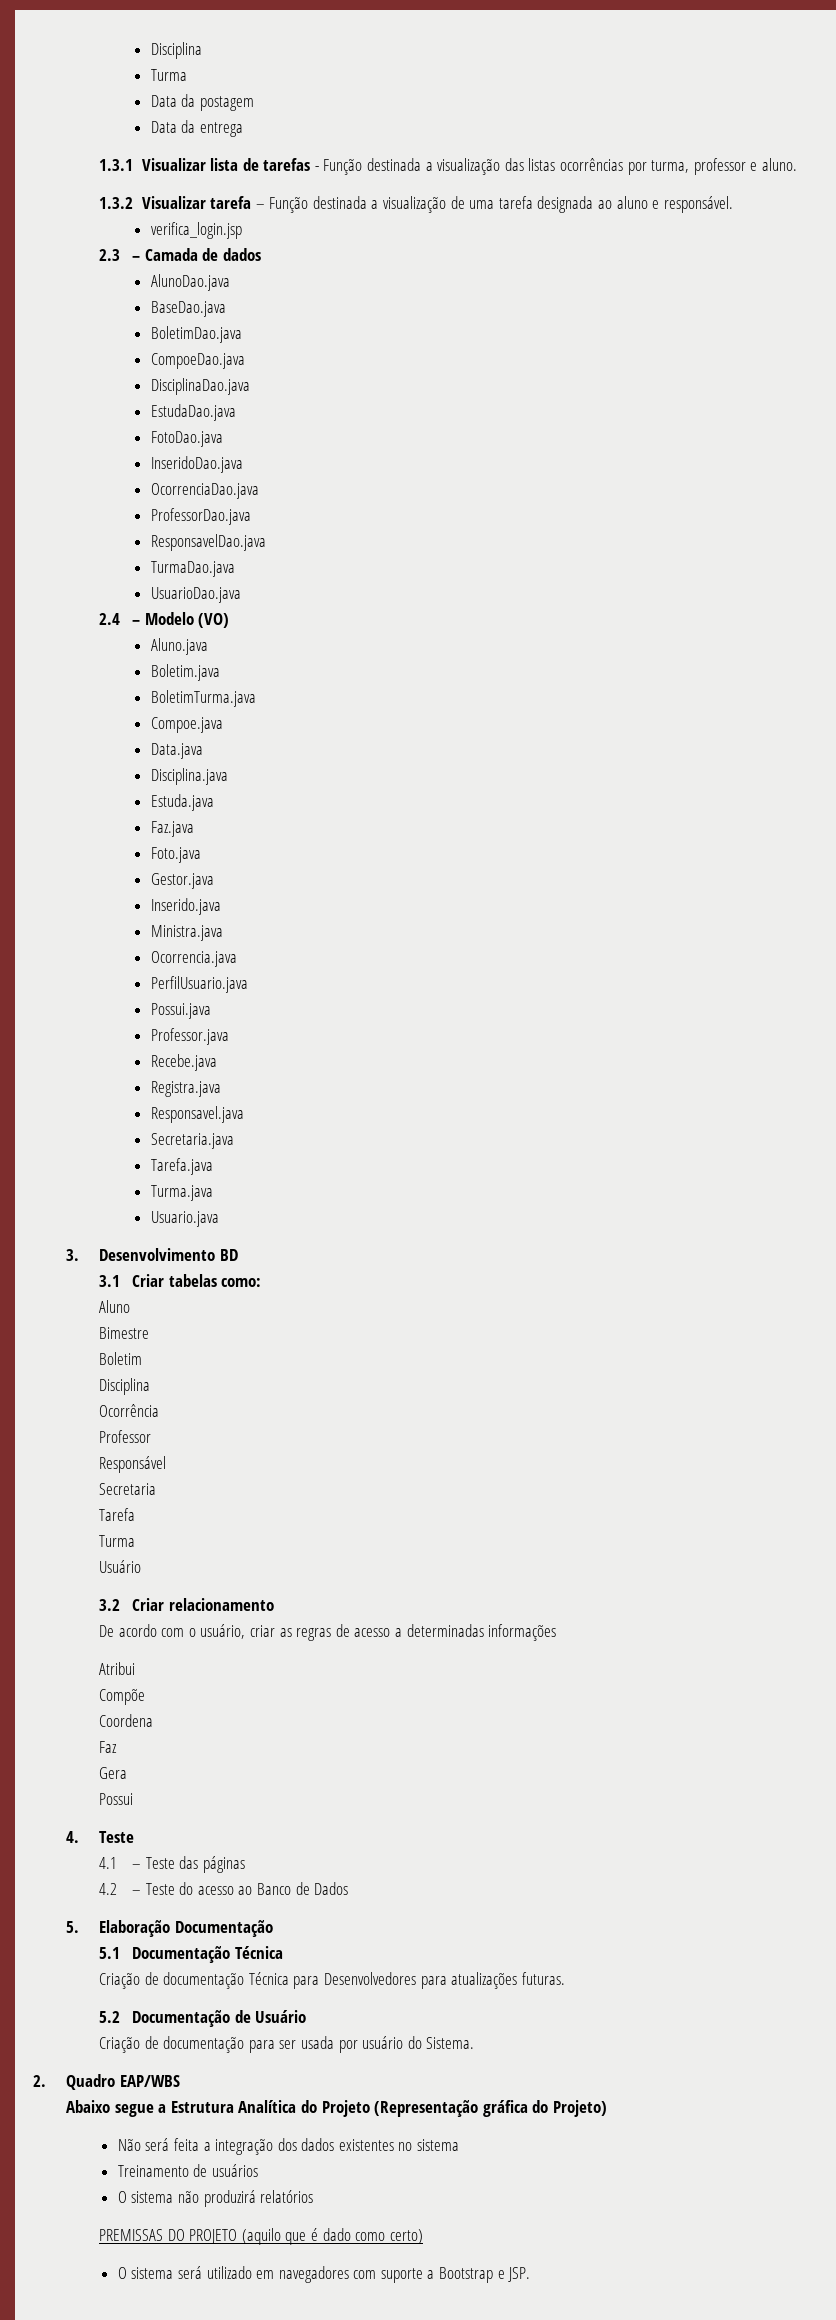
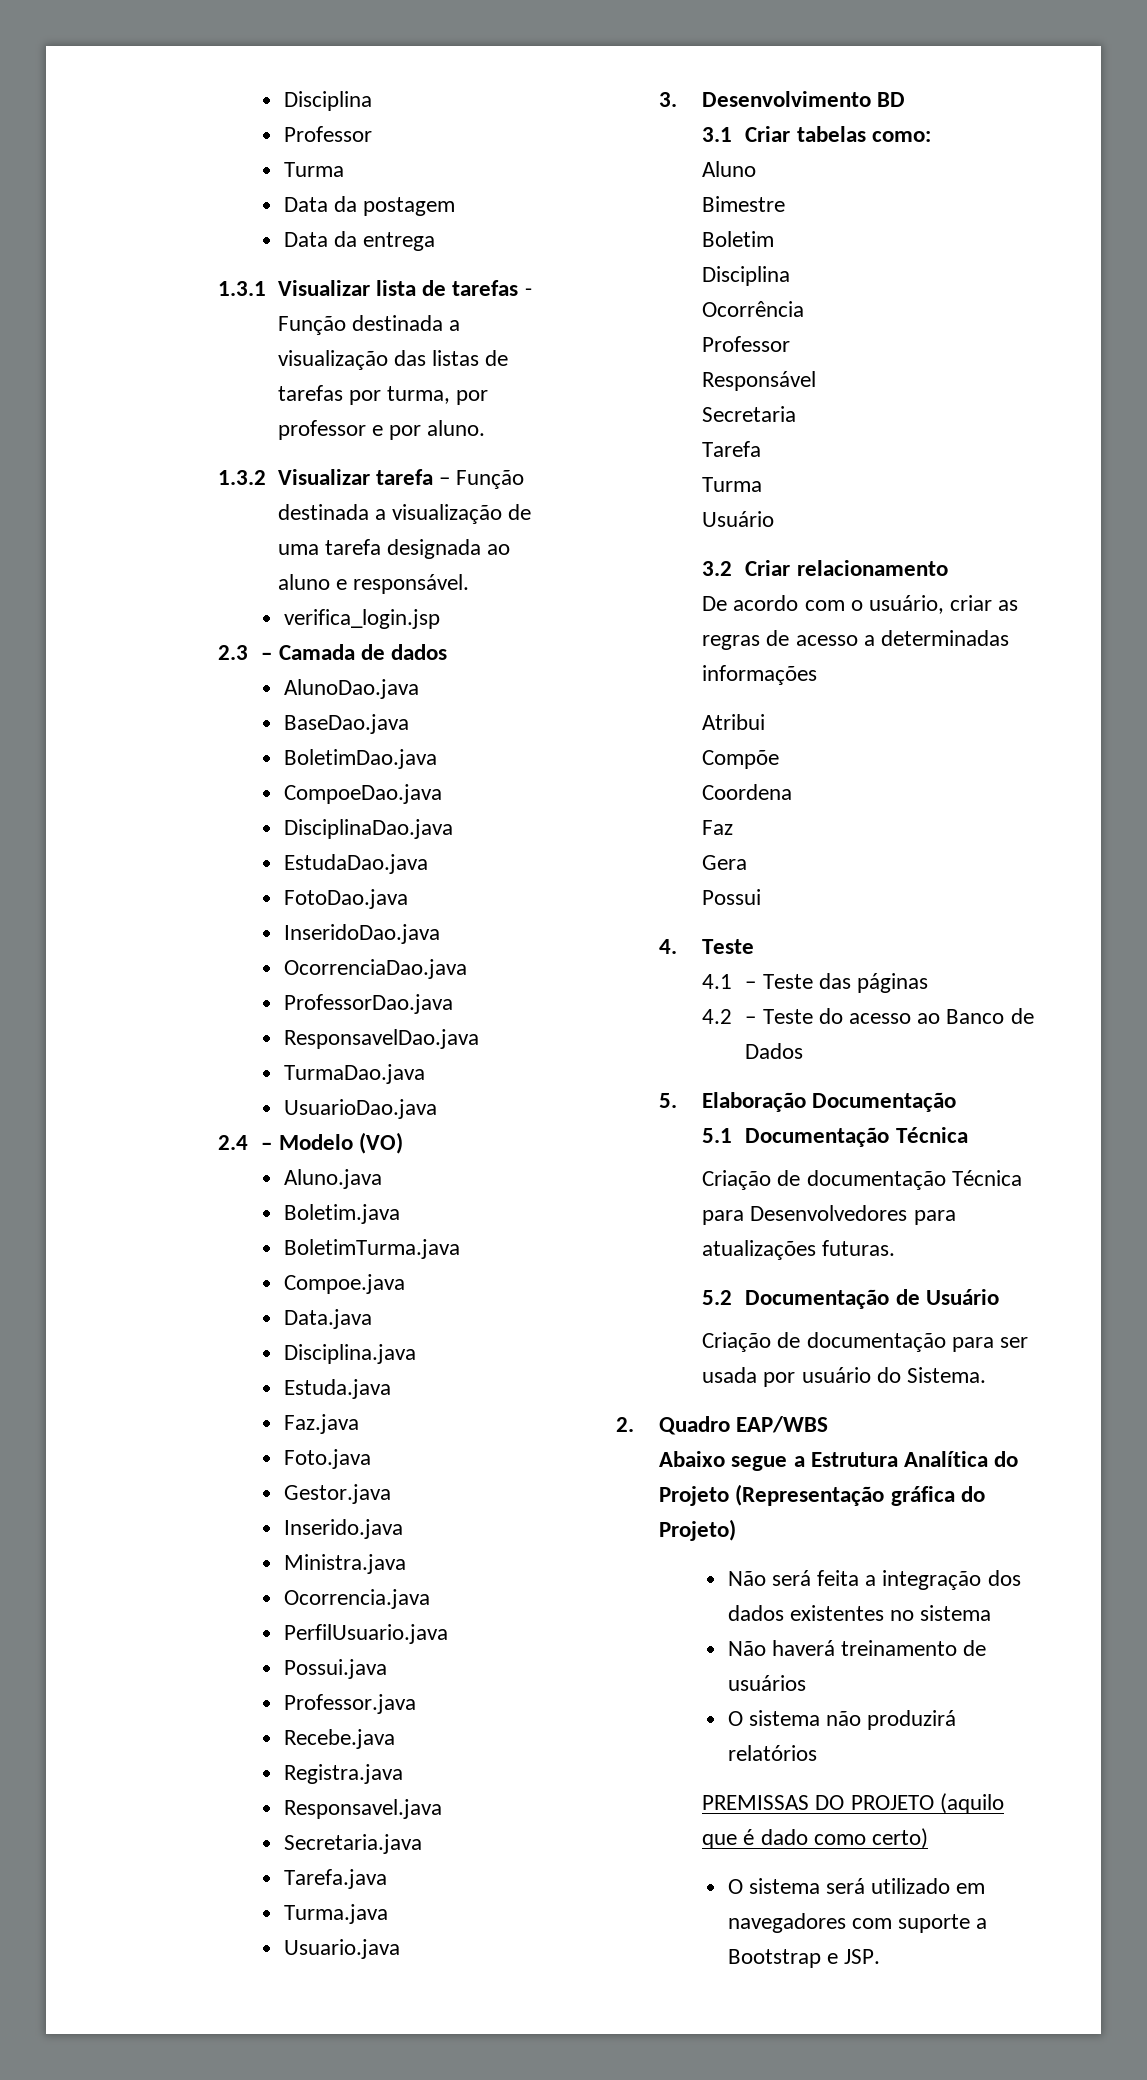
[150,42,202,59] Disciplina -> [283,91,372,111] [283,126,372,142] Disciplina // Professor
[560,158,624,171] ocorrências -> [485,350,509,366] [277,385,343,401] de tarefas
(690, 166) none -> [456,390,489,405] por
(758, 166) none -> [389,425,422,440] por
[117,2165,189,2177] Treinamento -> [727,1640,957,1656] Não haverá treinamento

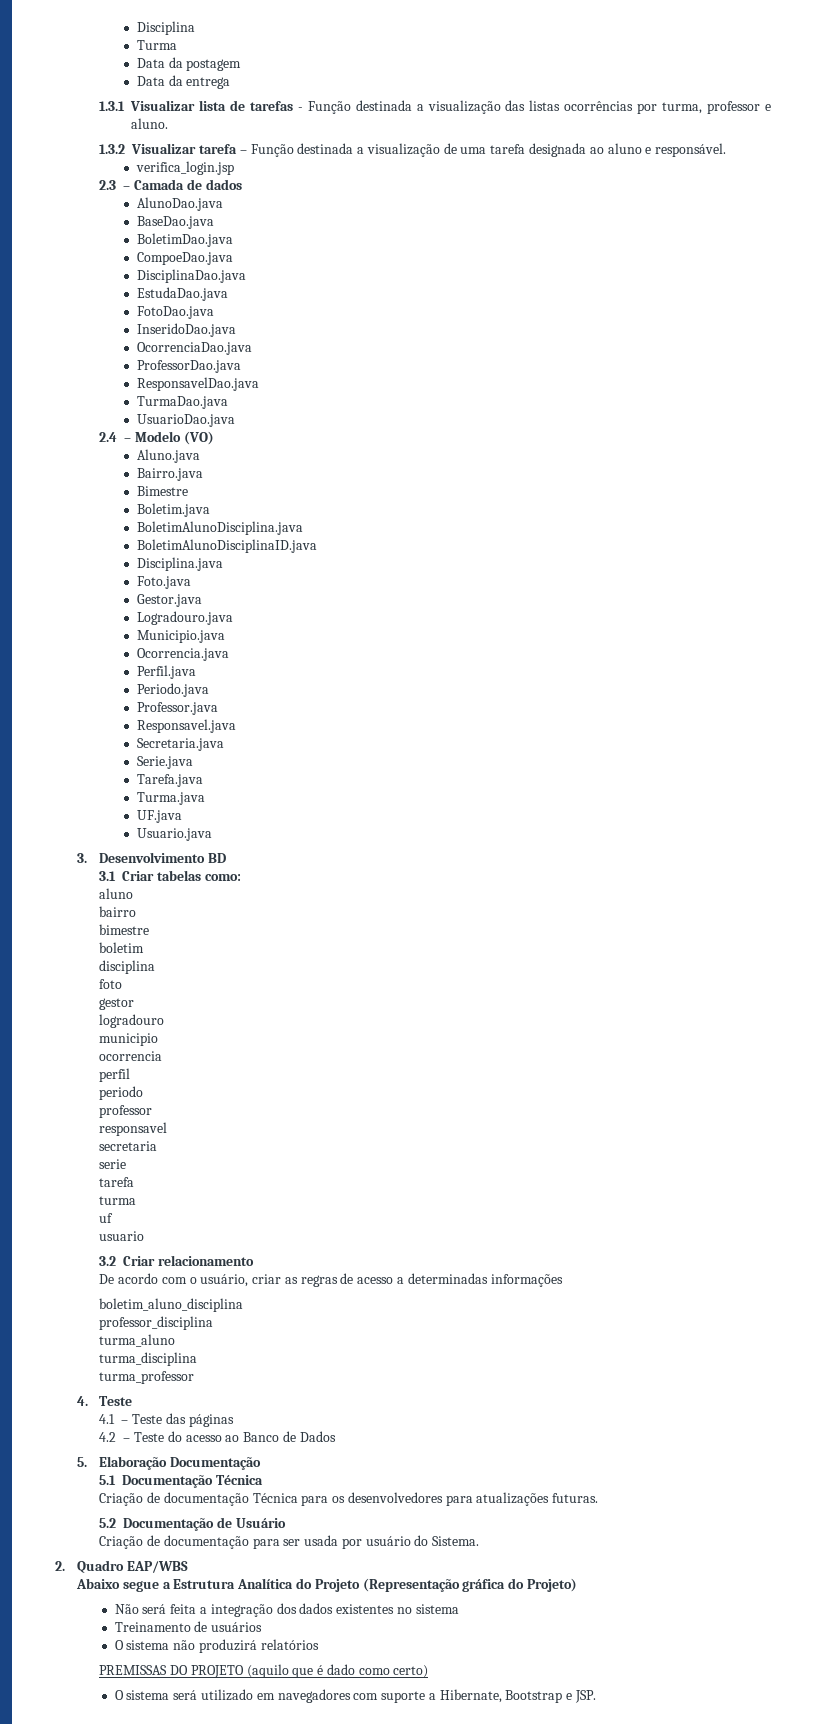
[283,91,372,111] [283,126,372,142] Disciplina // Professor -> [136,21,195,35] Disciplina
[485,350,509,366] [277,385,343,401] de tarefas -> [564,101,634,111] ocorrências
[456,390,489,405] por -> (703, 108) none
[389,425,422,440] por -> (772, 107) none
(382, 1179) none -> [136,468,203,481] [136,486,188,496] // Bairro.java // Bimestre
[283,1239,460,1259] [283,1274,405,1294] [283,1309,372,1329] BoletimTurma.java // Compoe.java // Data.java -> [136,521,303,535] [136,539,317,553] BoletimAlunoDisciplina.java // BoletimAlunoDisciplinaID.java
[283,1379,391,1399] [283,1414,359,1434] // Estuda.java // Faz.java -> (223, 564) none
[283,1519,403,1539] [283,1554,406,1574] Inserido.java // Ministra.java -> [136,611,233,625] [136,630,225,643] Logradouro.java // Municipio.java
[283,1624,448,1644] [283,1659,387,1679] PerfilUsuario.java // Possui.java -> [136,665,196,679] [136,683,209,697] Perfil.java // Periodo.java
[283,1729,395,1749] [283,1764,403,1784] // Recebe.java // Registra.java -> (218, 708) none
(422, 1844) none -> [136,756,193,769] // Serie.java
(388, 1914) none -> [136,810,182,823] // UF.java
[702,161,757,177] [702,196,786,212] [702,231,775,247] [702,266,791,286] [702,301,805,317] [702,336,791,352] [702,371,817,391] [702,406,797,422] [702,441,762,457] [702,477,763,492] [702,511,775,527] Aluno // Bimestre // Boletim // Disciplina // Ocorrência // Professor // Responsável // Secretaria // Tarefa // Turma // Usuário -> [99,888,134,899] [99,906,137,917] [99,924,150,935] [99,942,145,953] [99,960,156,974] [99,979,123,989] [99,998,135,1010] [99,1014,165,1028] [99,1033,159,1046] [99,1051,163,1061] [99,1068,131,1082] [99,1086,144,1100] [99,1105,153,1118] [99,1122,168,1136] [99,1141,158,1151] [99,1159,127,1169] [99,1177,135,1187] [99,1196,137,1205] [99,1213,114,1223] [99,1231,145,1241] aluno // bairro // bimestre // boletim // disciplina // foto // gestor // logradouro // municipio // ocorrencia // perfil // periodo // professor // responsavel // secretaria // serie // tarefa // turma // uf // usuario
[702,714,766,730] [702,750,780,769] [702,784,793,800] [702,820,734,835] [702,855,748,870] [702,889,762,905] Atribui // Compõe // Coordena // Faz // Gera // Possui -> [99,1298,244,1312] [99,1316,214,1330] [99,1334,176,1347] [99,1352,198,1366] [99,1371,195,1384] boletim_aluno_disciplina // professor_disciplina // turma_aluno // turma_disciplina // turma_professor
[750,1205,908,1221] Desenvolvedores -> [332,1492,443,1503] os desenvolvedores
[727,1640,957,1656] Não haverá treinamento -> [114,1622,191,1632] Treinamento
(988, 1923) none -> [439,1689,502,1703] Hibernate,

